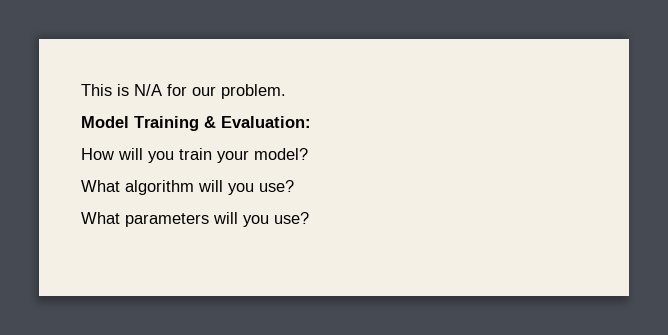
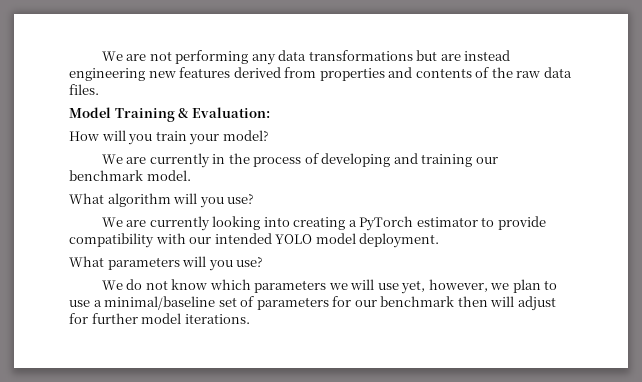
[81,84,286,99] This is N/A for our problem. -> [101,50,511,65] [69,67,572,81] [69,84,99,95] We are not performing any data transformations but are instead engineering new features derived from properties and contents of the raw data files.
(308, 154) none -> [101,153,498,168] [69,170,191,181] // We are currently in the process of developing and training our benchmark model.
(294, 186) none -> [101,216,546,231] [69,233,440,248] // We are currently looking into creating a PyTorch estimator to provide compatibility with our intended YOLO model deployment.
(309, 218) none -> [101,279,558,294] [69,296,556,311] [69,313,250,324] // We do not know which parameters we will use yet, however, we plan to use a minimal/baseline set of parameters for our benchmark then will adjust for further model iterations.

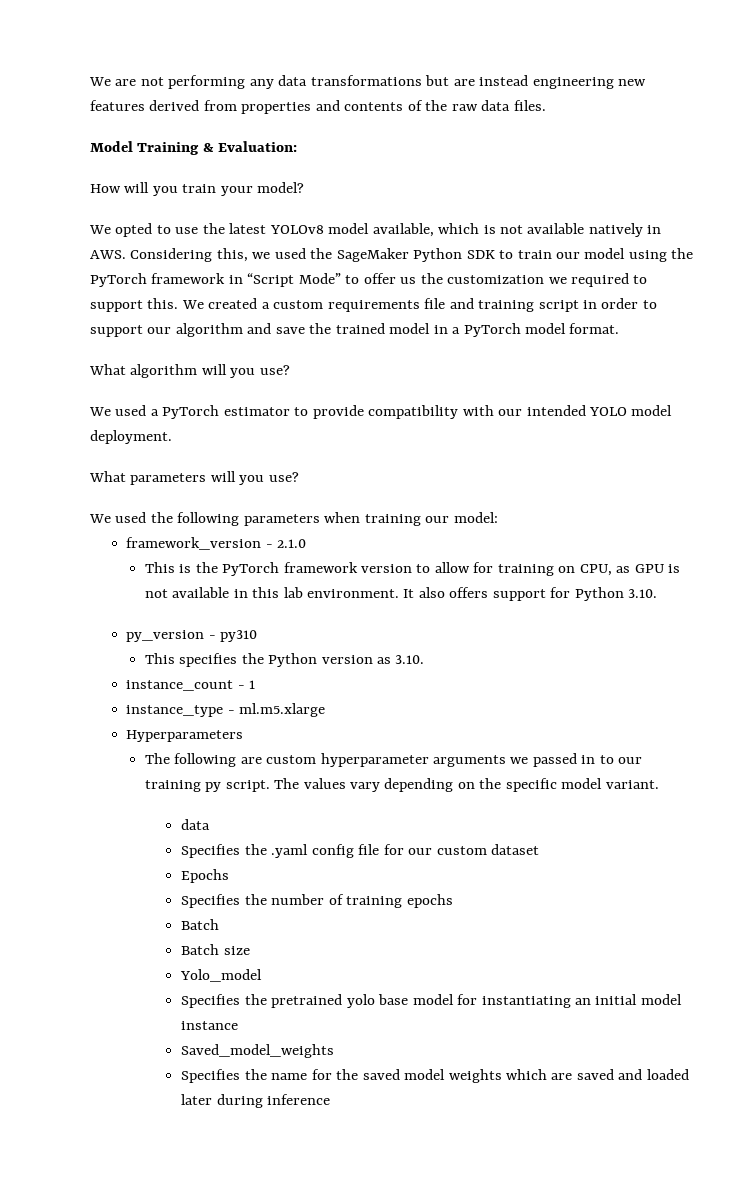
[126,153,498,168] [69,170,191,181] are currently in the process of developing and training our benchmark model. -> [115,223,662,237] [90,248,694,262] [90,273,648,287] [90,298,657,312] [90,323,620,337] opted to use the latest YOLOv8 model available, which is not available natively in AWS. Considering this, we used the SageMaker Python SDK to train our model using the PyTorch framework in “Script Mode” to offer us the customization we required to support this. We created a custom requirements file and training script in order to support our algorithm and save the trained model in a PyTorch model format.
[126,216,346,231] are currently looking into creating -> [115,405,147,416] used
[126,279,558,294] [69,296,556,311] [69,313,250,324] do not know which parameters we will use yet, however, we plan to use a minimal/baseline set of parameters for our benchmark then will adjust for further model iterations. -> [115,512,498,526] [126,537,307,550] [144,562,681,576] [144,587,658,601] [126,630,258,642] [144,653,425,667] [126,680,256,691] [126,703,326,717] [126,730,244,742] [144,753,643,767] [144,778,659,792] [181,819,211,830] [181,844,539,858] [181,869,230,883] [181,894,453,908] [181,919,220,930] [181,944,250,955] [180,969,263,982] [181,994,682,1008] [181,1021,239,1030] [181,1044,335,1058] [181,1069,689,1083] [181,1094,331,1108] used the following parameters when training our model: // framework_version - 2.1.0 // This is the PyTorch framework version to allow for training on CPU, as GPU is not available in this lab environment. It also offers support for Python 3.10. // py_version - py310 // This specifies the Python version as 3.10. // instance_count - 1 // instance_type - ml.m5.xlarge // Hyperparameters // The following are custom hyperparameter arguments we passed in to our training py script. The values vary depending on the specific model variant. // data // Specifies the .yaml config file for our custom dataset // Epochs // Specifies the number of training epochs // Batch // Batch size // Yolo_model // Specifies the pretrained yolo base model for instantiating an initial model instance // Saved_model_weights // Specifies the name for the saved model weights which are saved and loaded later during inference

